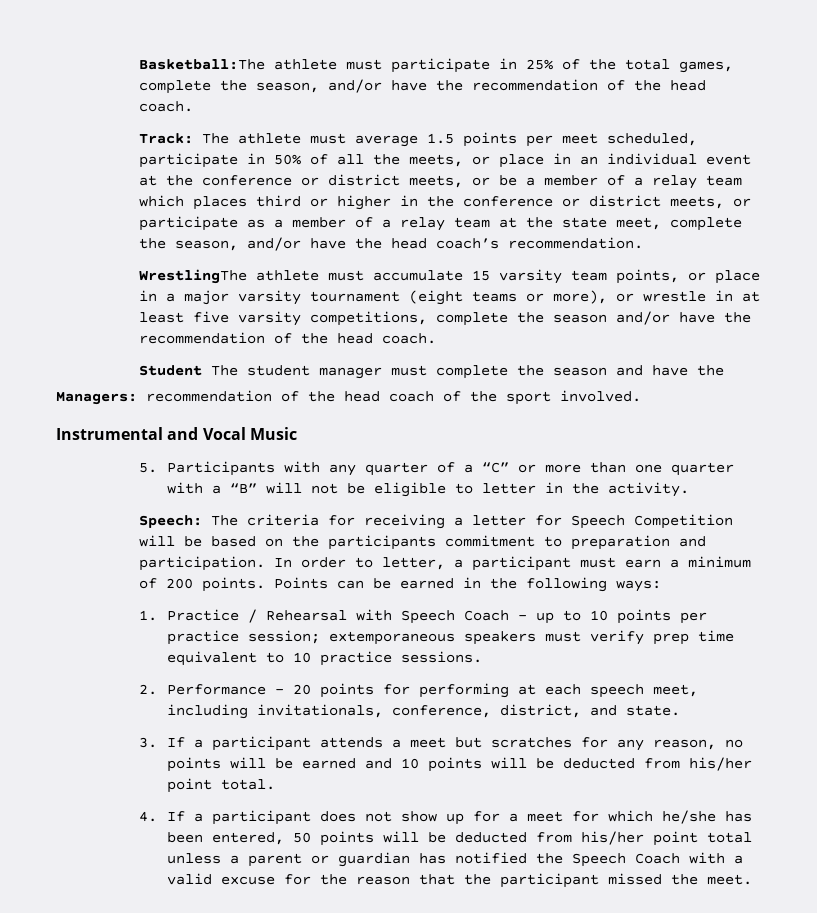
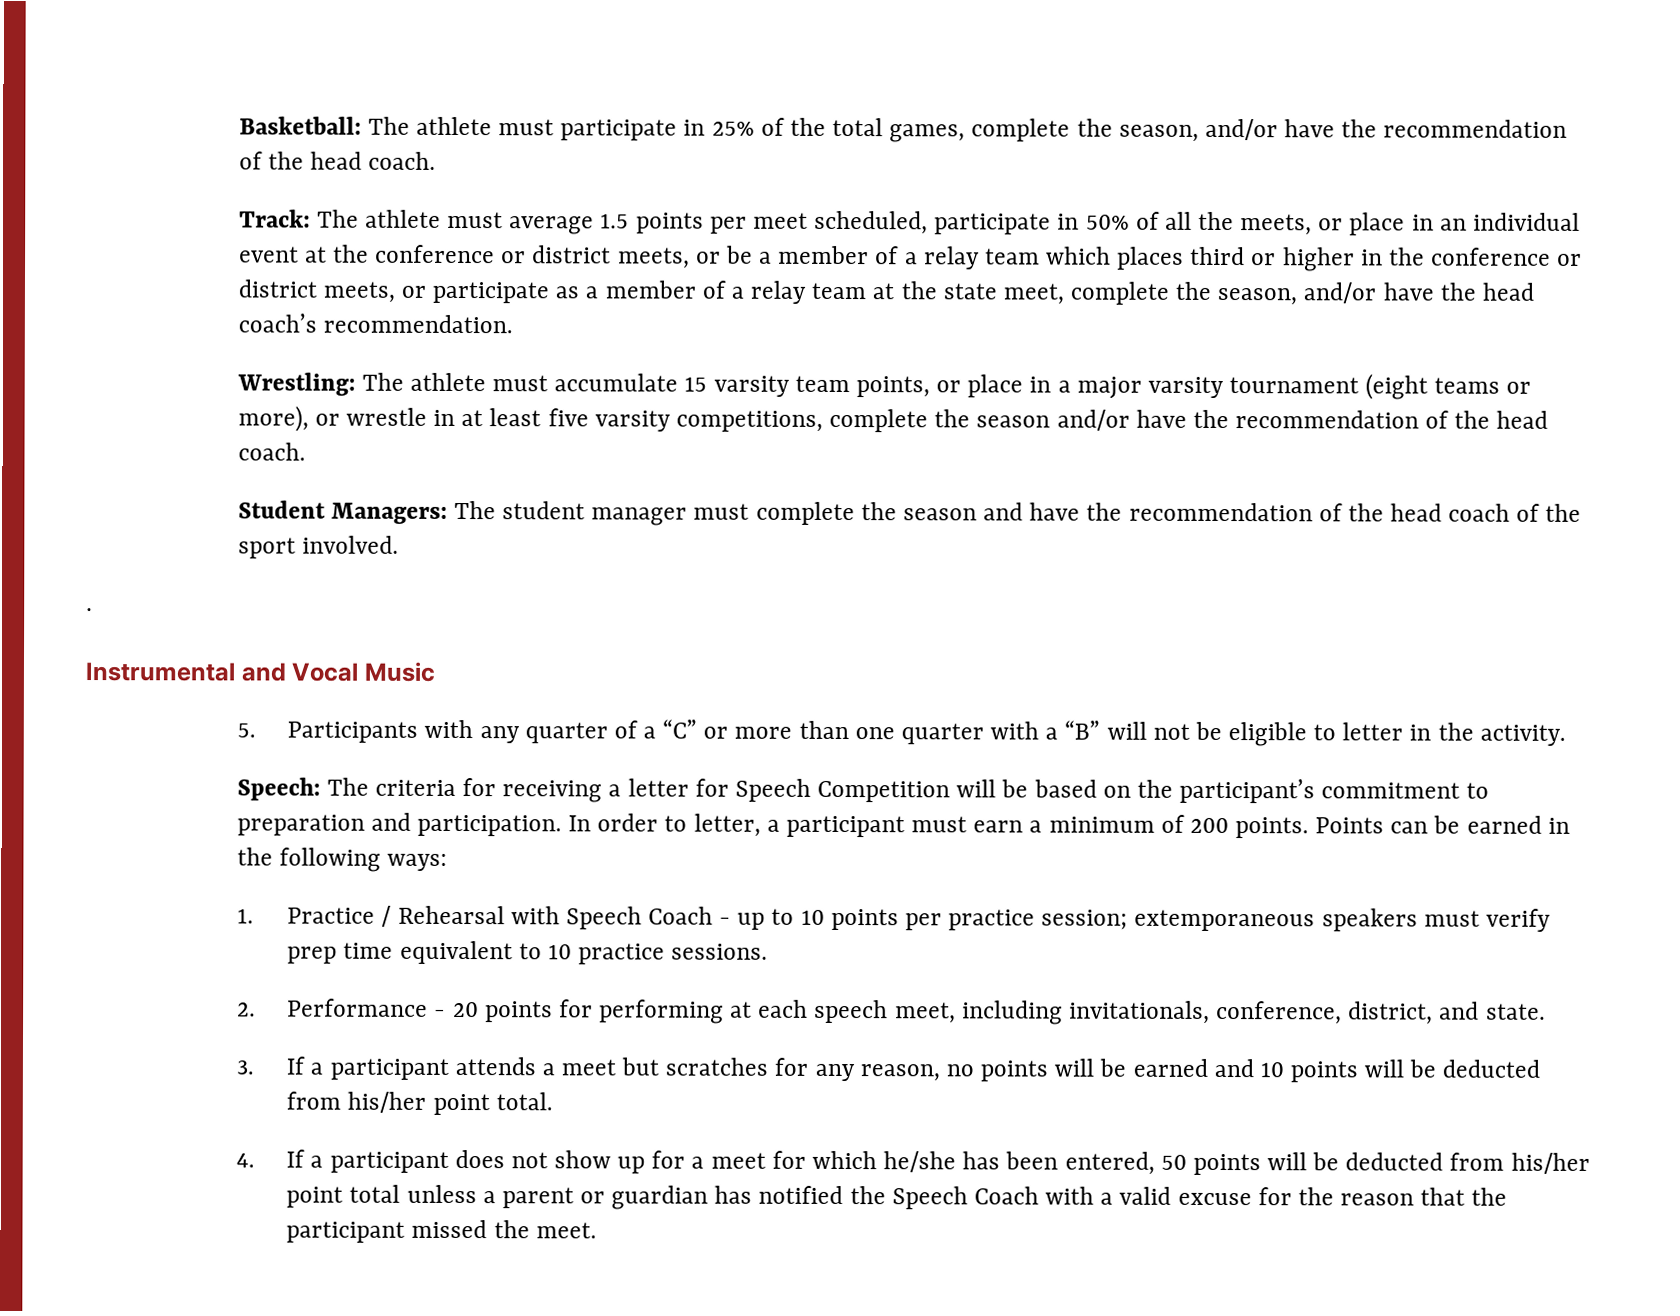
[139,59,266,70] Basketball:The -> [238,116,410,135] Basketball: The
[139,269,248,284] WrestlingThe -> [236,372,404,396] Wrestling: The
(203, 370) none -> [330,502,448,524] Managers:
[56,392,137,405] // Managers: -> (1123, 511) none
(641, 396) none -> [86,608,93,612] // .
[328,535,437,550] participants -> [1178,778,1315,804] participant’s

